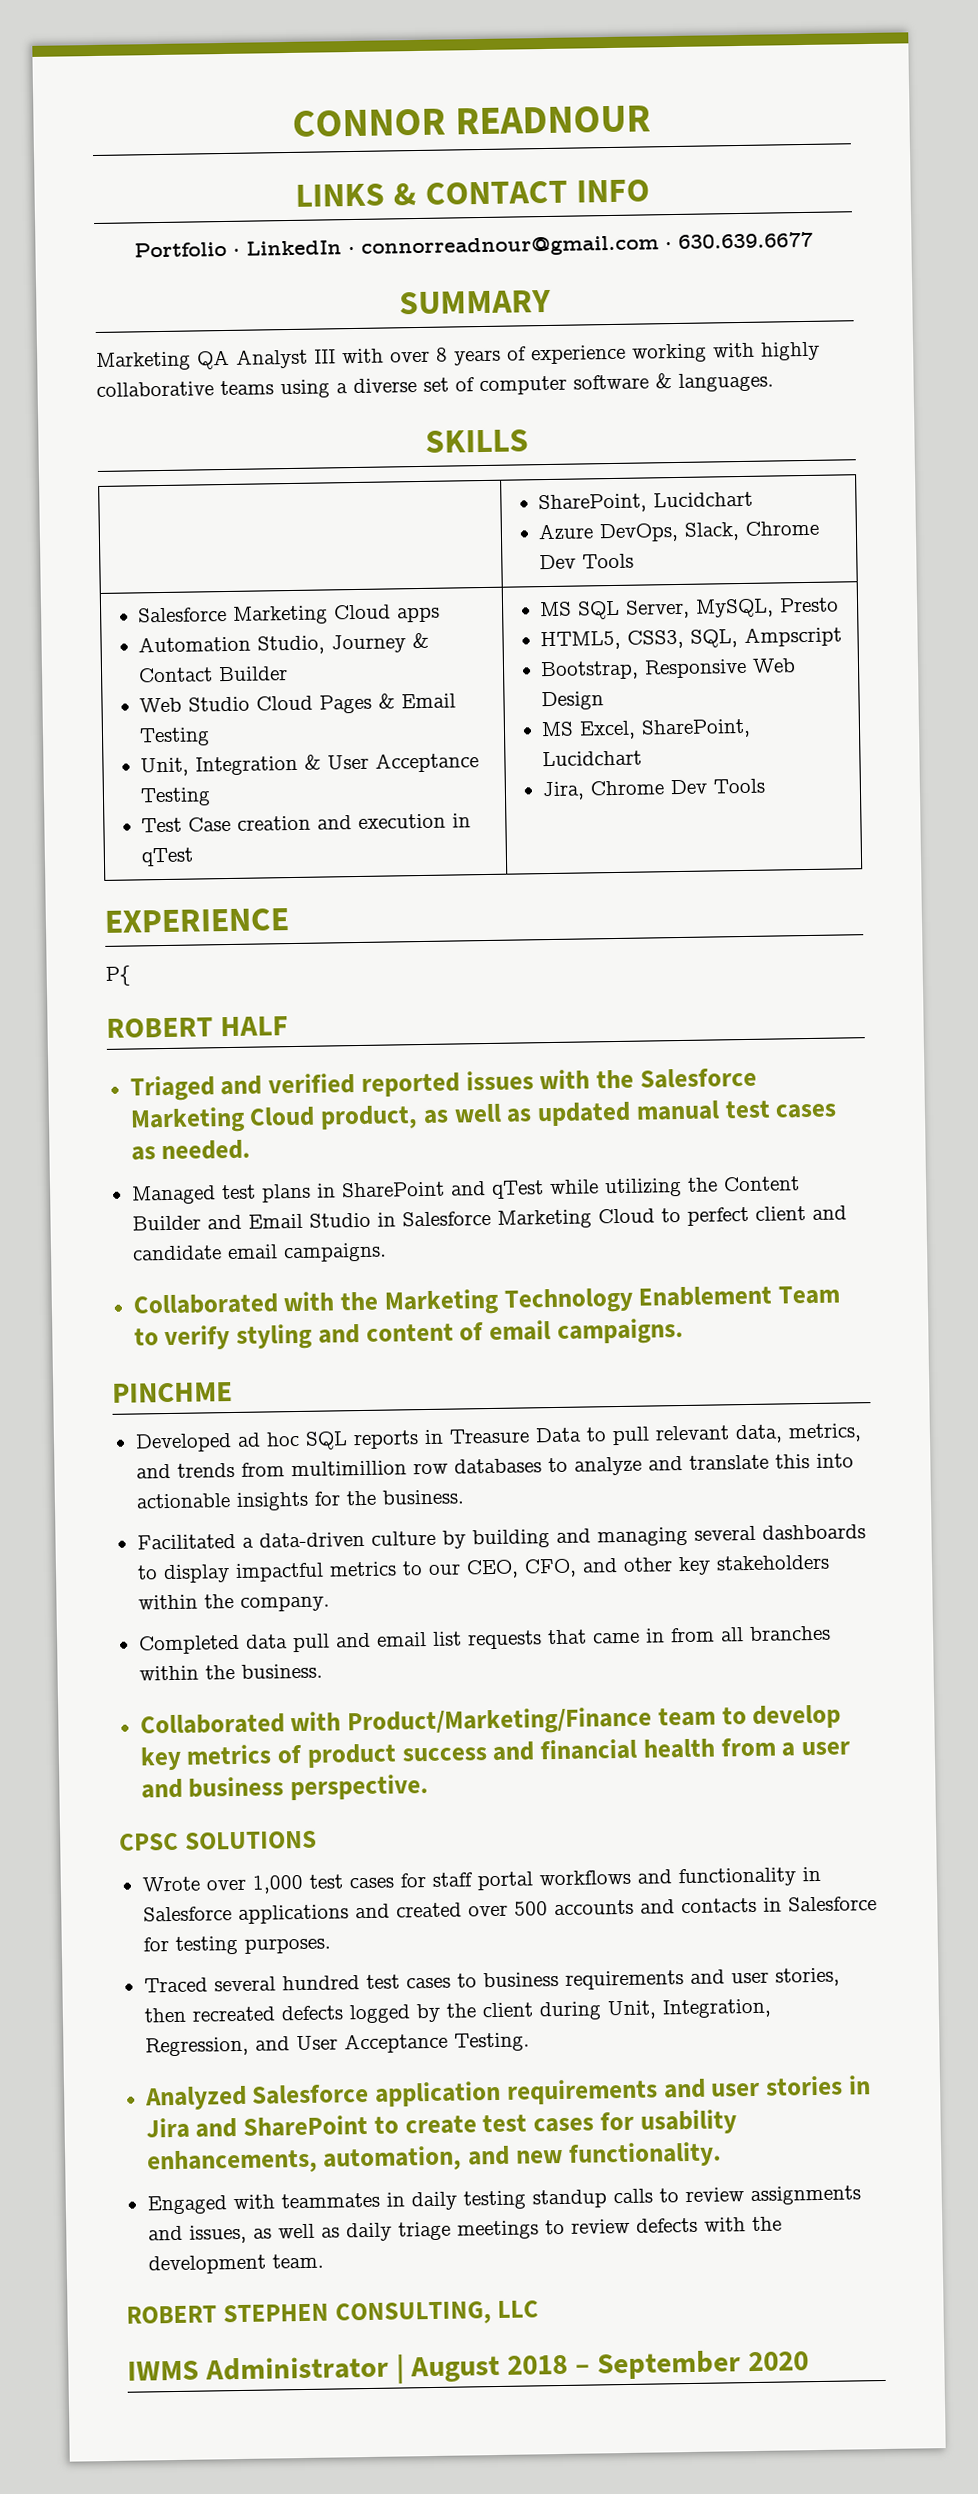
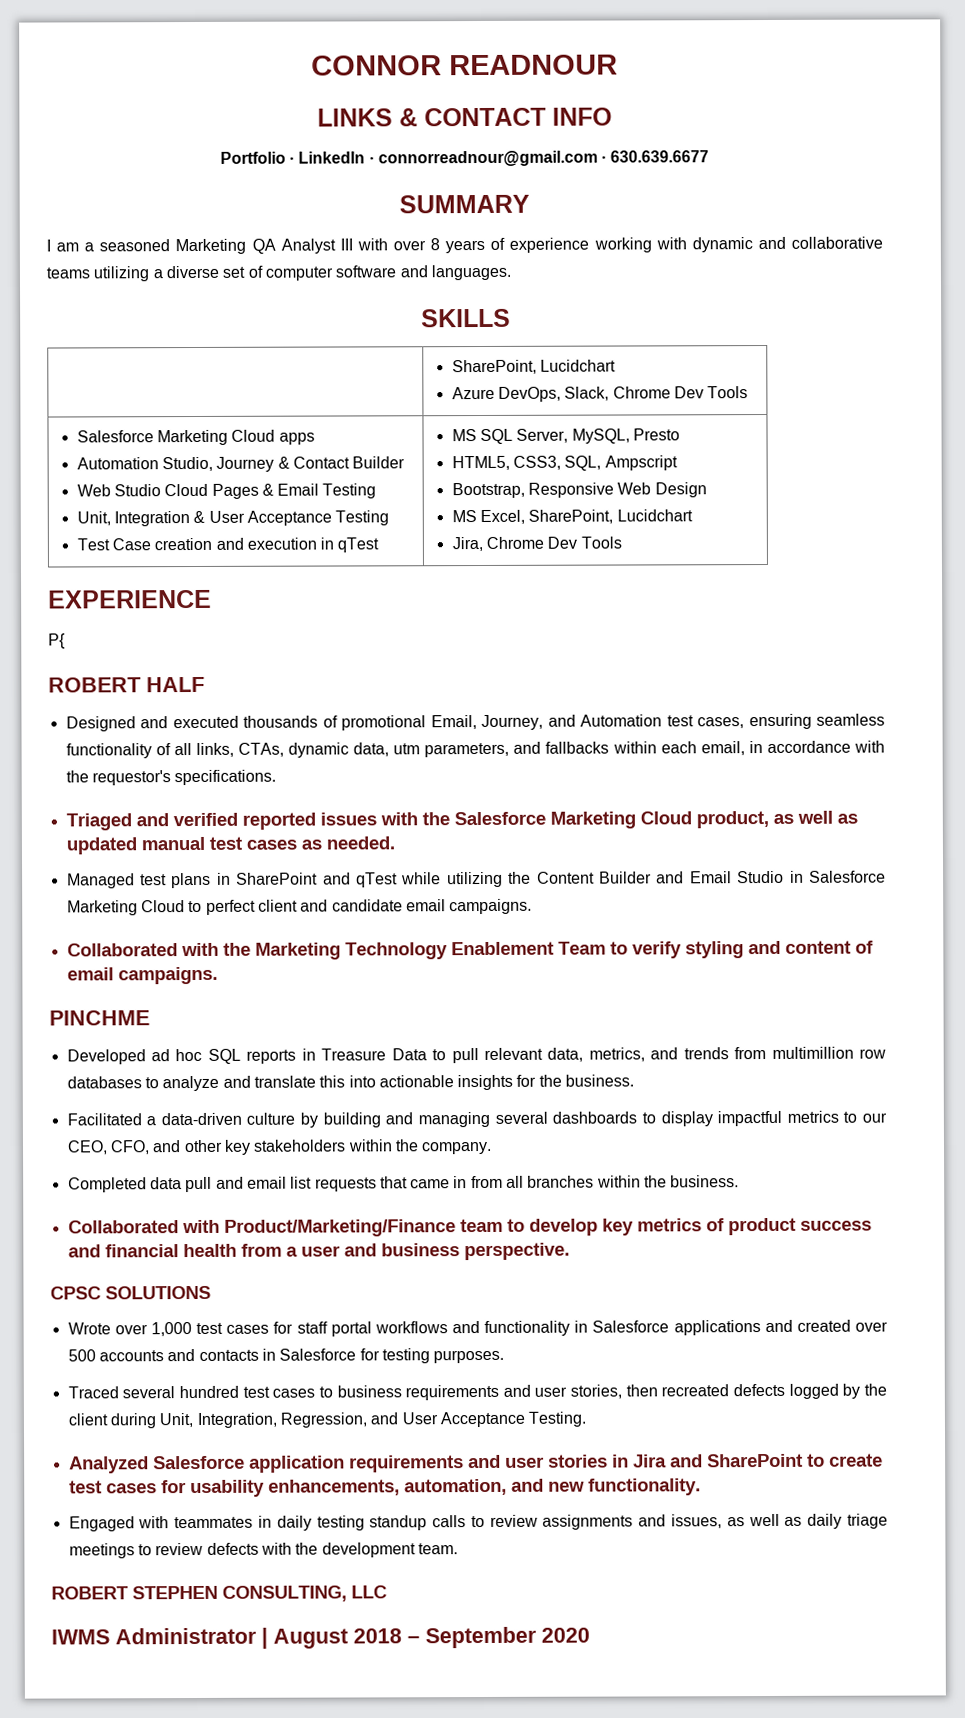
(551, 302) none -> [46,239,171,252] I am a seasoned
[760,341,820,361] highly -> [691,236,786,253] dynamic and
[280,379,330,399] using -> [93,266,150,282] utilizing
[655,373,672,389] & -> [399,265,428,278] and
(288, 1026) none -> [65,713,885,732] [65,740,885,759] [65,769,277,786] // Designed and executed thousands of promotional Email, Journey, and Automation test cases, ensuring seamless functionality of all links, CTAs, dynamic data, utm parameters, and fallbacks within each email, in accordance with the requestor's specifications.

